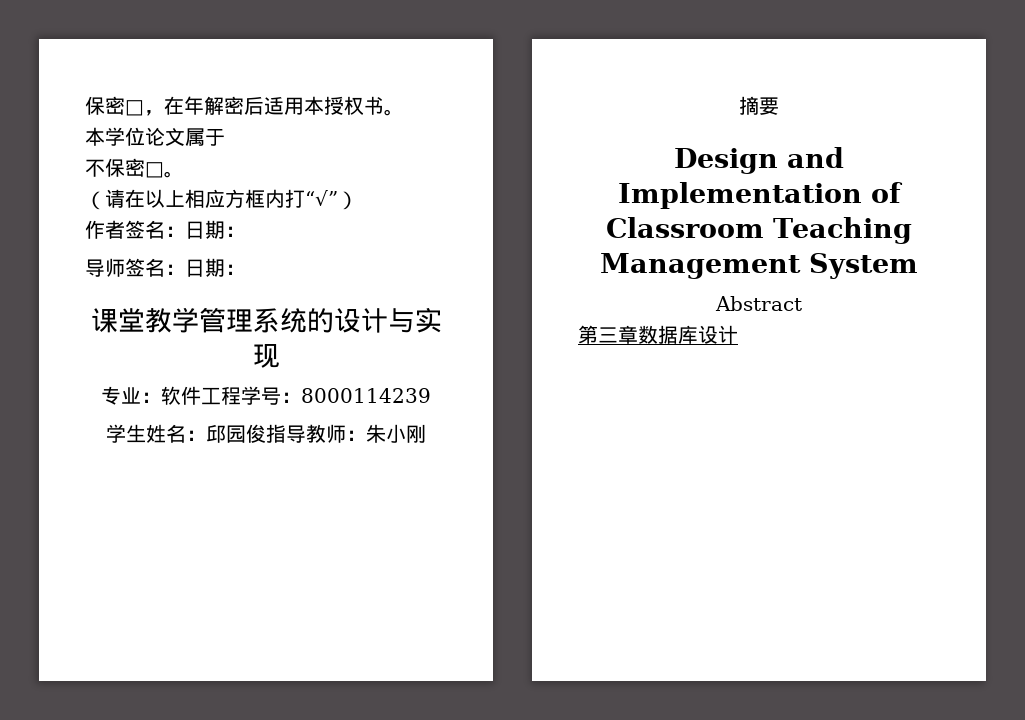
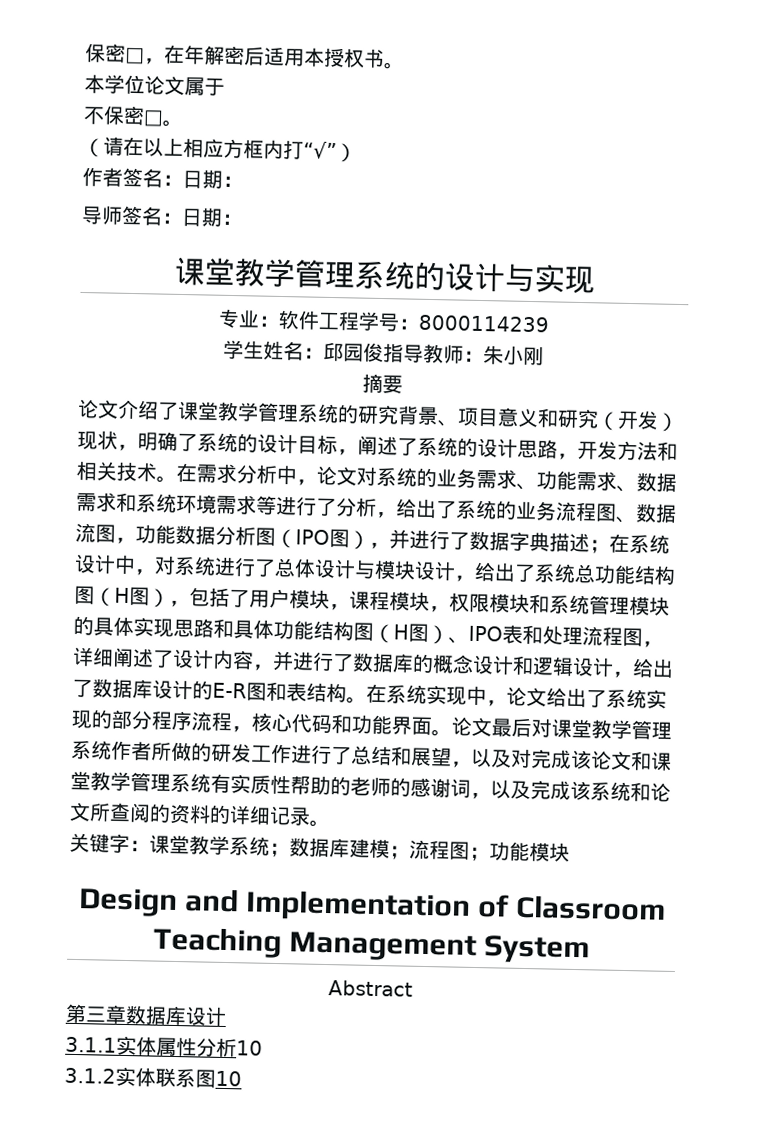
(779, 106) none -> [77,398,679,432] [77,430,678,461] [76,460,677,493] [76,492,677,524] [75,522,670,554] [74,553,676,585] [74,585,670,616] [73,615,663,648] [72,646,674,679] [72,678,667,709] [71,709,672,740] [71,739,672,771] [70,770,671,802] [69,801,330,828] [69,832,570,862] // 论文介绍了课堂教学管理系统的研究背景、项目意义和研究（开发）现状，明确了系统的设计目标，阐述了系统的设计思路，开发方法和相关技术。在需求分析中，论文对系统的业务需求、功能需求、数据需求和系统环境需求等进行了分析，给出了系统的业务流程图、数据流图，功能数据分析图（IPO图），并进行了数据字典描述；在系统设计中，对系统进行了总体设计与模块设计，给出了系统总功能结构图（H图），包括了用户模块，课程模块，权限模块和系统管理模块的具体实现思路和具体功能结构图（H图）、IPO表和处理流程图，详细阐述了设计内容，并进行了数据库的概念设计和逻辑设计，给出了数据库设计的E-R图和表结构。在系统实现中，论文给出了系统实现的部分程序流程，核心代码和功能界面。论文最后对课堂教学管理系统作者所做的研发工作进行了总结和展望，以及对完成该论文和课堂教学管理系统有实质性帮助的老师的感谢词，以及完成该系统和论文所查阅的资料的详细记录。 // 关键字：课堂教学系统；数据库建模；流程图；功能模块
(738, 334) none -> [65,1035,263,1058] [64,1066,242,1088] // 3.1.1实体属性分析10 // 3.1.2实体联系图10

